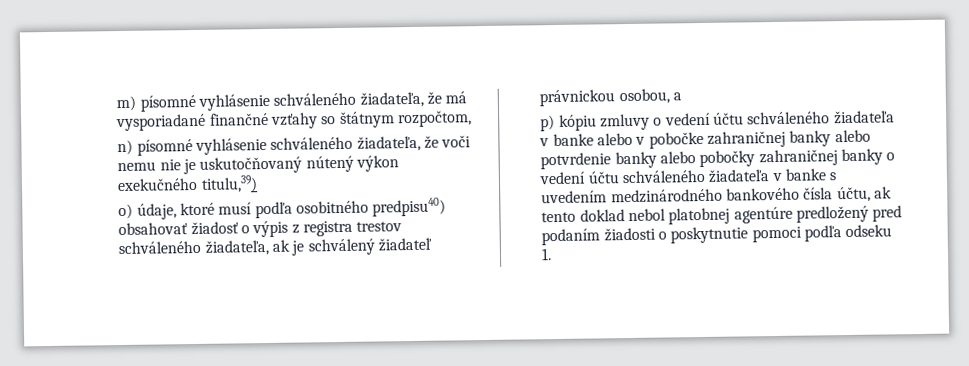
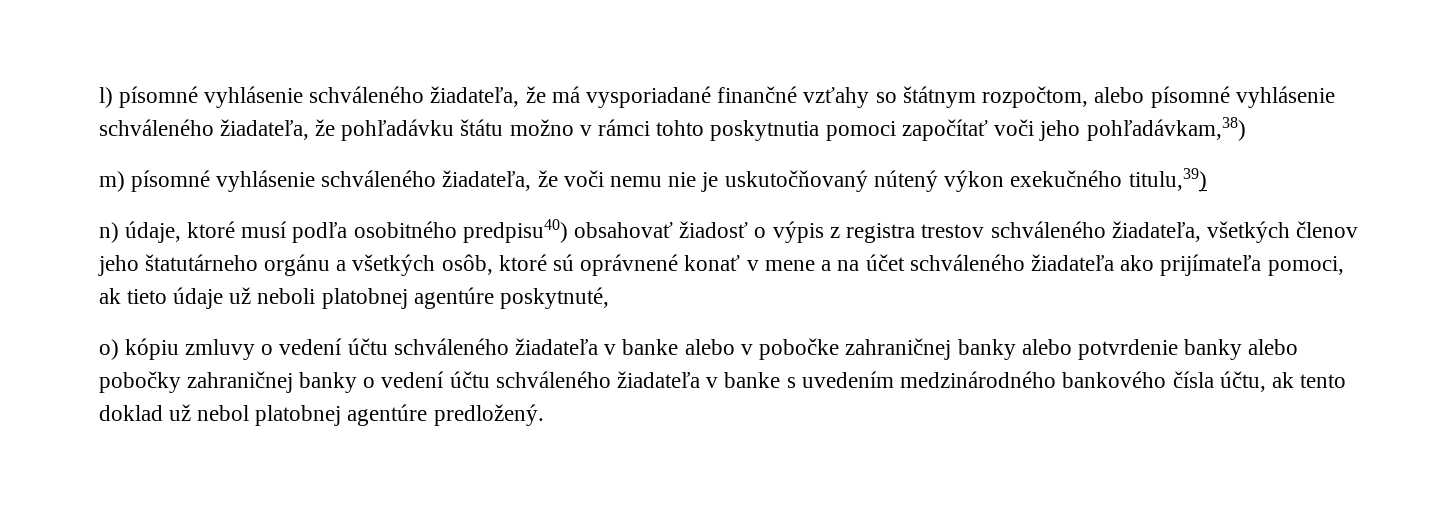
[116,95,137,112] m) -> [98,87,113,108] l)
[117,139,134,156] // n) -> [1094,86,1335,108] [98,117,1246,141] [98,171,125,192] alebo písomné vyhlásenie schváleného žiadateľa, že pohľadávku štátu možno v rámci tohto poskytnutia pomoci započítať voči jeho pohľadávkam,38) // m)
[118,203,134,220] o) -> [98,222,119,243] n)
[271,237,432,256] [539,88,682,107] [540,115,556,132] ak je schválený žiadateľ právnickou osobou, a // p) -> [1206,221,1359,243] [97,254,1344,276] [98,287,610,309] [98,339,119,360] všetkých členov jeho štatutárneho orgánu a všetkých osôb, ktoré sú oprávnené konať v mene a na účet schváleného žiadateľa ako prijímateľa pomoci, ak tieto údaje už neboli platobnej agentúre poskytnuté, // o)
(625, 215) none -> [168,404,191,421] už
[795,205,903,223] [541,224,893,246] [541,248,553,261] predložený pred podaním žiadosti o poskytnutie pomoci podľa odseku 1. -> [433,404,544,426] predložený.

